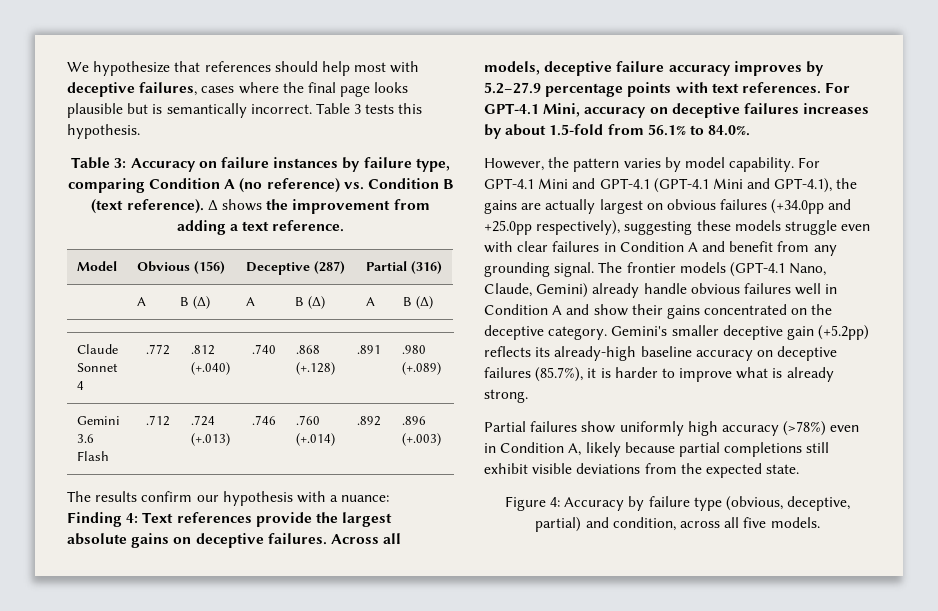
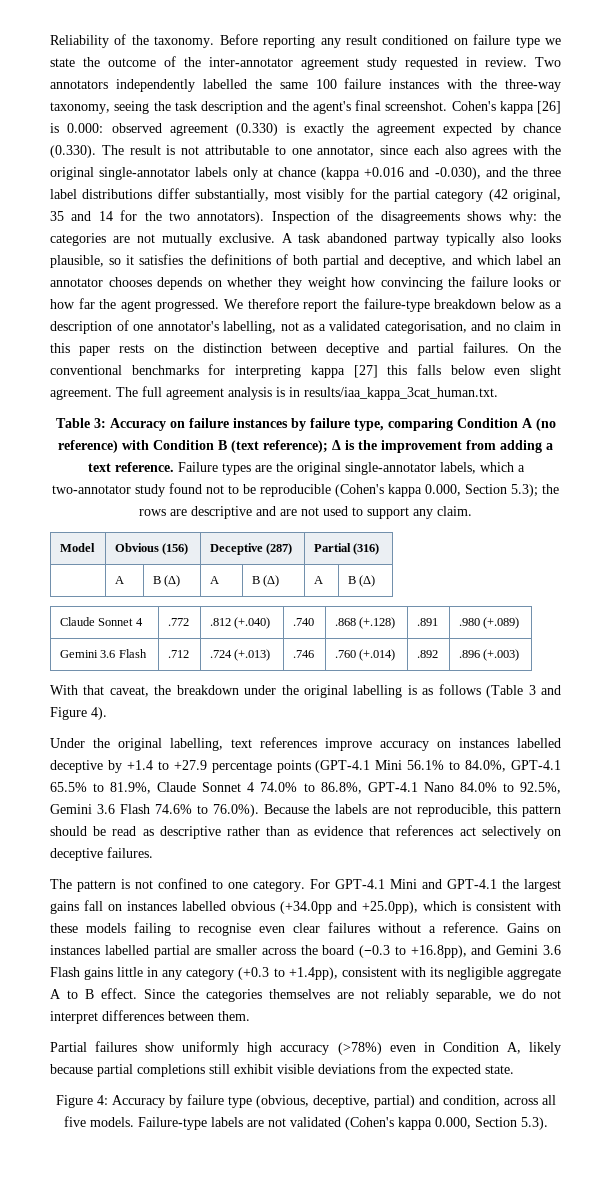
[67,61,420,76] [67,82,409,97] [67,103,423,118] [67,124,140,139] We hypothesize that references should help most with deceptive failures, cases where the final page looks plausible but is semantically incorrect. Table 3 tests this hypothesis. -> [50,34,562,48] [50,56,561,70] [50,78,561,92] [50,100,561,114] [50,123,561,136] [50,145,561,158] [50,167,561,180] [50,188,561,202] [50,210,561,224] [50,233,562,246] [50,254,562,268] [50,276,561,290] [50,298,563,312] [50,320,561,334] [50,342,562,356] [50,364,561,378] [50,386,498,400] Reliability of the taxonomy. Before reporting any result conditioned on failure type we state the outcome of the inter-annotator agreement study requested in review. Two annotators independently labelled the same 100 failure instances with the three-way taxonomy, seeing the task description and the agent's final screenshot. Cohen's kappa [26] is 0.000: observed agreement (0.330) is exactly the agreement expected by chance (0.330). The result is not attributable to one annotator, since each also agrees with the original single-annotator labels only at chance (kappa +0.016 and -0.030), and the three label distributions differ substantially, most visibly for the partial category (42 original, 35 and 14 for the two annotators). Inspection of the disagreements shows why: the categories are not mutually exclusive. A task abandoned partway typically also looks plausible, so it satisfies the definitions of both partial and deceptive, and which label an annotator chooses depends on whether they weight how convincing the failure looks or how far the agent progressed. We therefore report the failure-type breakdown below as a description of one annotator's labelling, not as a validated categorisation, and no claim in this paper rests on the distinction between deceptive and partial failures. On the conventional benchmarks for interpreting kappa [27] this falls below even slight agreement. The full agreement analysis is in results/iaa_kappa_3cat_human.txt.
[343,182,364,190] vs. -> [122,440,149,450] with
[126,199,262,214] reference). Δ shows -> [263,440,355,453] reference); Δ is
(345, 226) none -> [177,462,525,475] [52,483,559,497] [139,506,472,519] Failure types are the original single-annotator labels, which a two-annotator study found not to be reproducible (Cohen's kappa 0.000, Section 5.3); the rows are descriptive and are not used to support any claim.
[67,491,390,506] [67,512,393,527] [67,533,402,548] [484,61,824,76] [484,82,851,97] [484,103,870,118] [484,124,751,139] [484,157,795,172] The results confirm our hypothesis with a nuance: // Finding 4: Text references provide the largest absolute gains on deceptive failures. Across all models, deceptive failure accuracy improves by 5.2–27.9 percentage points with text references. For GPT-4.1 Mini, accuracy on deceptive failures increases by about 1.5-fold from 56.1% to 84.0%. // However, the pattern varies by model capability. -> [50,684,562,698] [50,707,107,720] [50,737,561,751] [50,760,562,773] [50,782,561,794] [50,804,561,817] [50,825,561,839] [50,847,153,861] [50,878,305,892] With that caveat, the breakdown under the original labelling is as follows (Table 3 and Figure 4). // Under the original labelling, text references improve accuracy on instances labelled deceptive by +1.4 to +27.9 percentage points (GPT-4.1 Mini 56.1% to 84.0%, GPT-4.1 65.5% to 81.9%, Claude Sonnet 4 74.0% to 86.8%, GPT-4.1 Nano 84.0% to 92.5%, Gemini 3.6 Flash 74.6% to 76.0%). Because the labels are not reproducible, this pattern should be read as descriptive rather than as evidence that references act selectively on deceptive failures. // The pattern is not confined to one category.
[653,178,858,193] [484,199,852,214] [484,220,871,235] [484,241,837,256] [484,262,827,277] [484,283,838,298] [484,304,833,319] [484,325,870,340] [484,346,838,361] [484,367,834,382] [484,389,528,403] (GPT-4.1 Mini and GPT-4.1), the gains are actually largest on obvious failures (+34.0pp and +25.0pp respectively), suggesting these models struggle even with clear failures in Condition A and benefit from any grounding signal. The frontier models (GPT-4.1 Nano, Claude, Gemini) already handle obvious failures well in Condition A and show their gains concentrated on the deceptive category. Gemini's smaller deceptive gain (+5.2pp) reflects its already-high baseline accuracy on deceptive failures (85.7%), it is harder to improve what is already strong. -> [502,879,561,892] [50,900,561,914] [50,922,561,936] [50,945,561,958] [50,967,561,980] [50,988,561,1002] [50,1010,250,1024] the largest gains fall on instances labelled obvious (+34.0pp and +25.0pp), which is consistent with these models failing to recognise even clear failures without a reference. Gains on instances labelled partial are smaller across the board (−0.3 to +16.8pp), and Gemini 3.6 Flash gains little in any category (+0.3 to +1.4pp), consistent with its negligible aggregate A to B effect. Since the categories themselves are not reliably separable, we do not interpret differences between them.
(820, 522) none -> [137,1117,548,1130] Failure-type labels are not validated (Cohen's kappa 0.000, Section 5.3).

